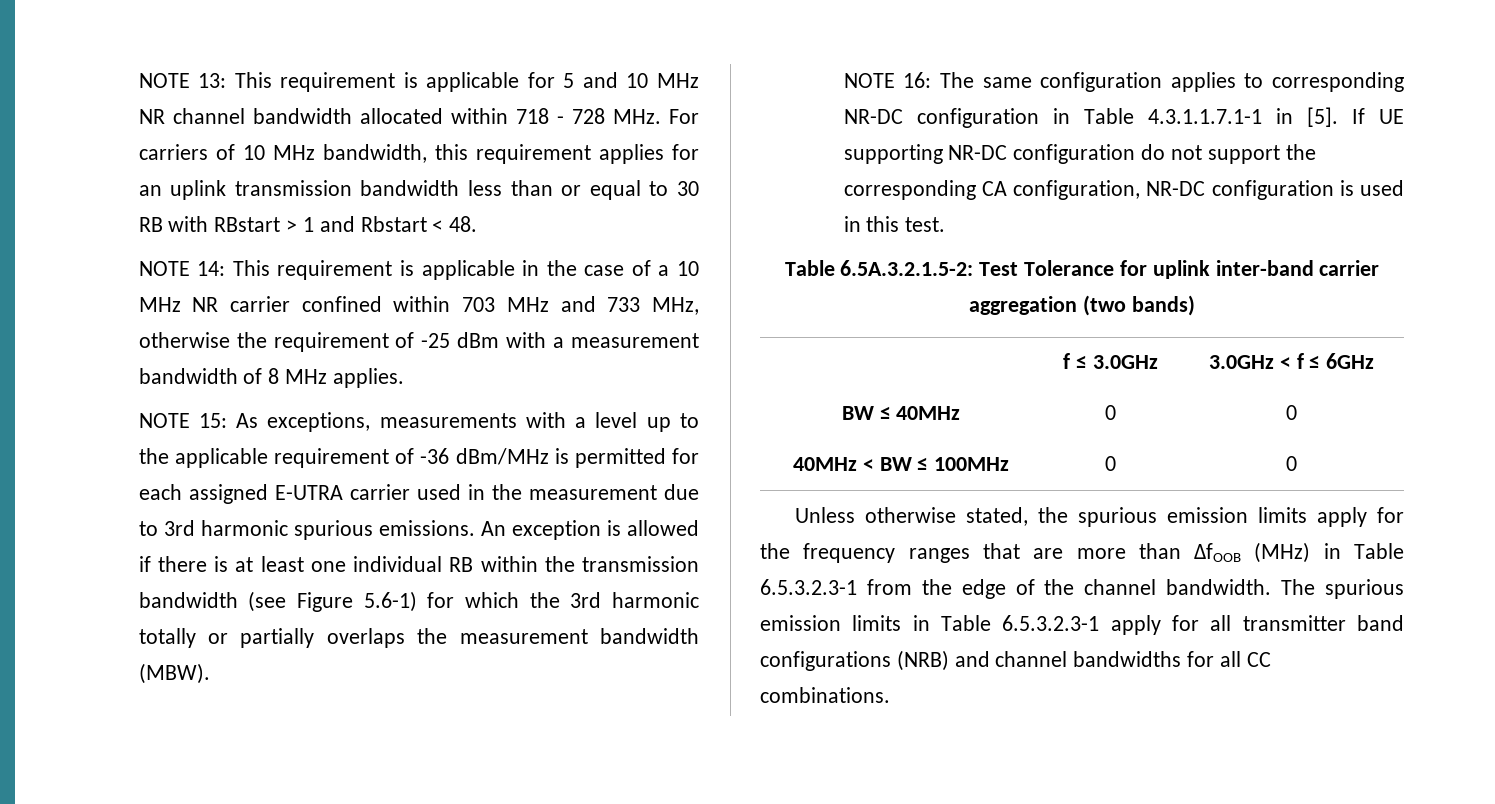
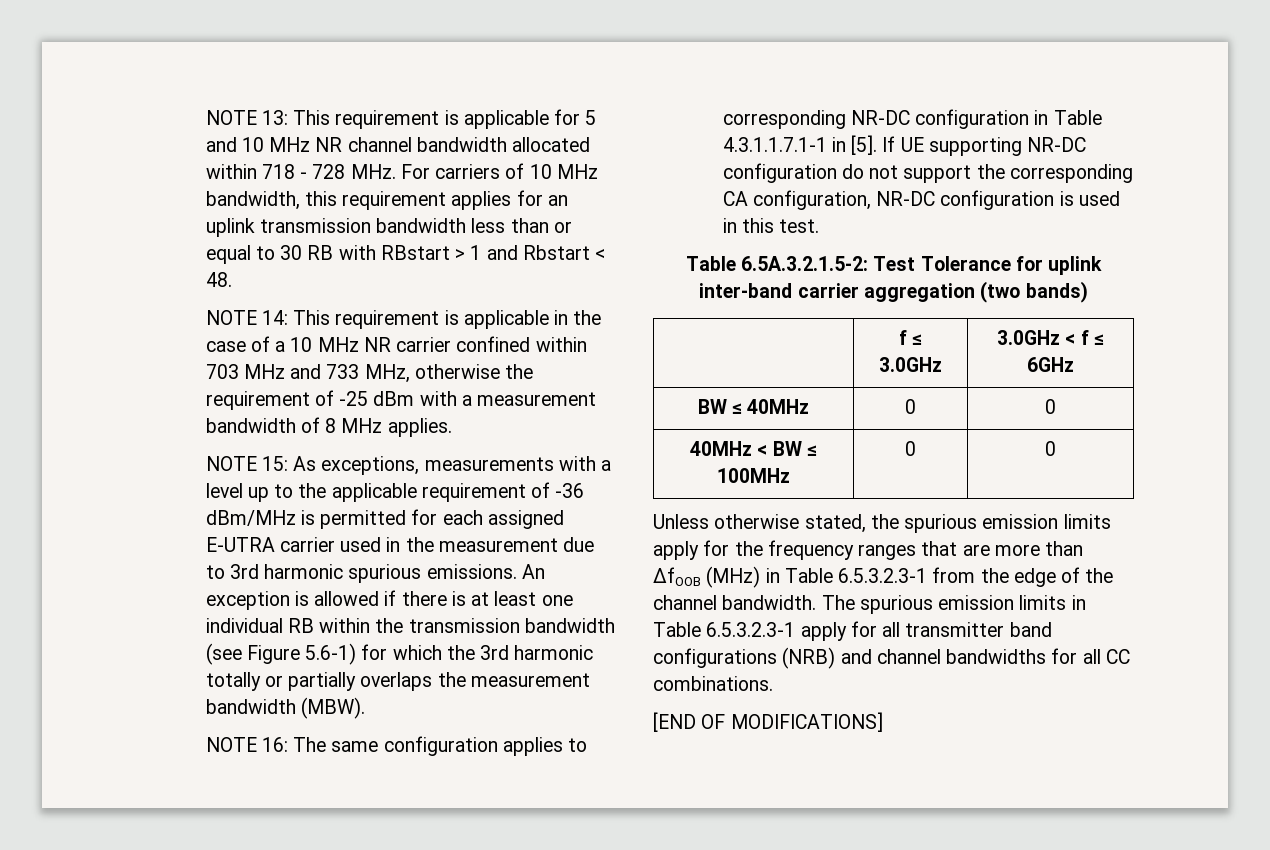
(890, 695) none -> [653,712,883,732] // [END OF MODIFICATIONS]

